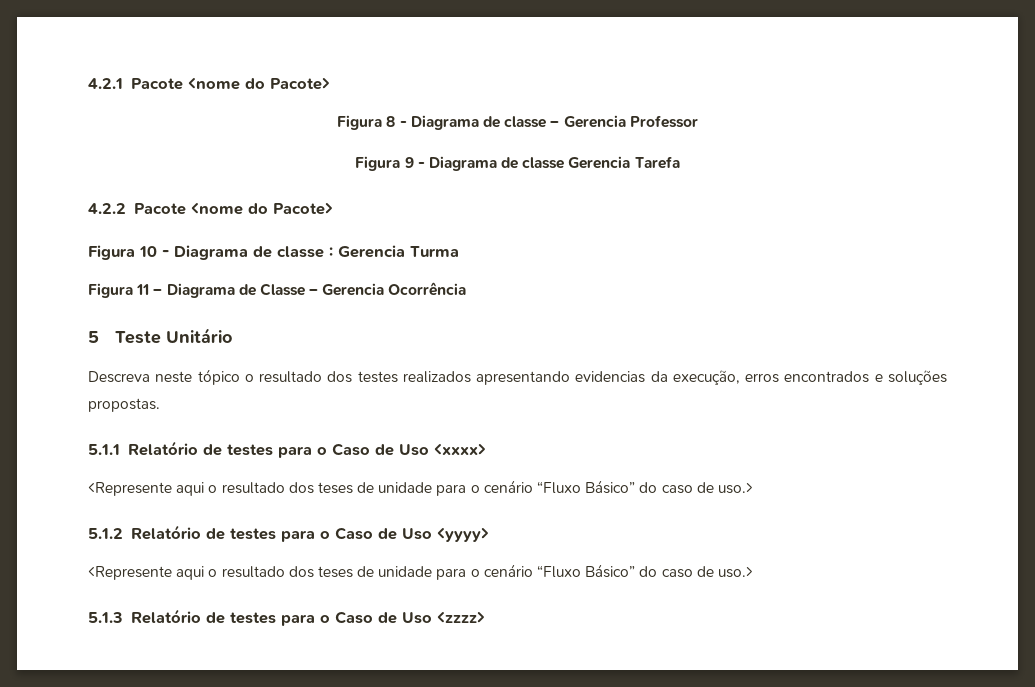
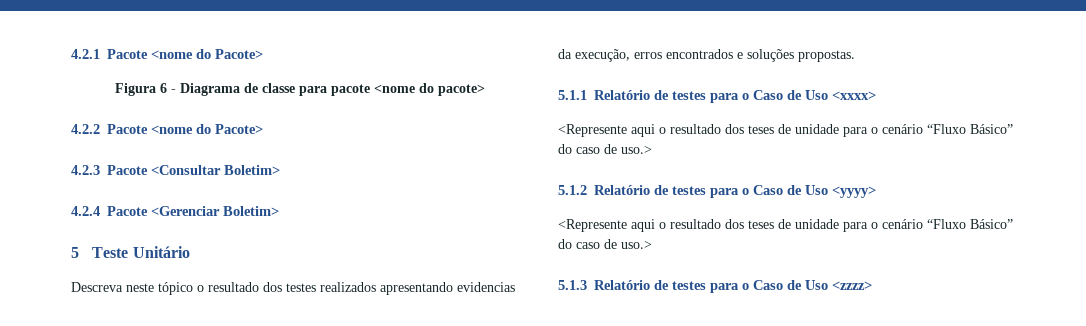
[386,115,698,130] [355,156,680,171] 8 - Diagrama de classe – Gerencia Professor // Figura 9 - Diagrama de classe Gerencia Tarefa -> [159,83,485,96] 6 - Diagrama de classe para pacote <nome do pacote>
[88,245,459,260] [88,282,467,298] Figura 10 - Diagrama de classe : Gerencia Turma // Figura 11 – Diagrama de Classe – Gerencia Ocorrência -> [71,165,280,175] [71,206,279,216] 4.2.3 Pacote <Consultar Boletim> // 4.2.4 Pacote <Gerenciar Boletim>

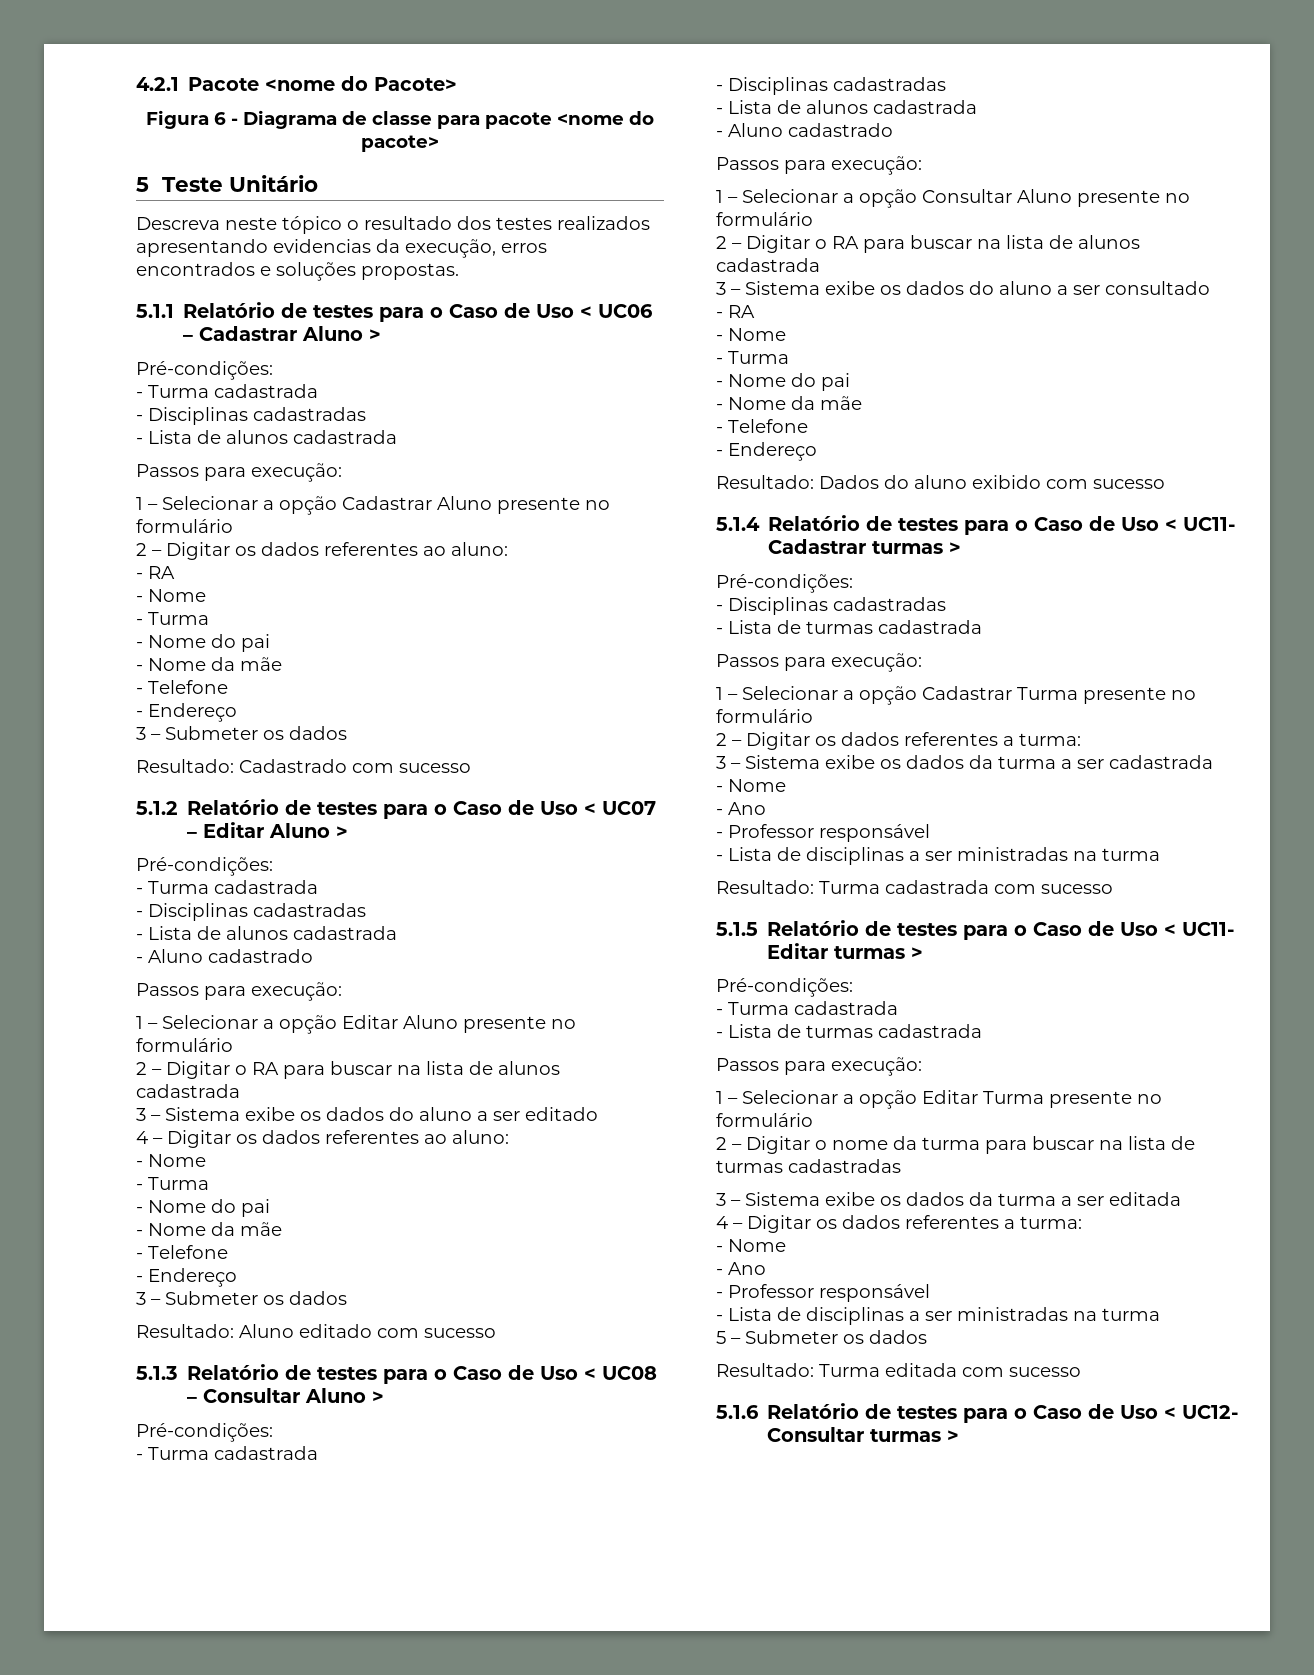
[71,124,263,134] [71,165,280,175] [71,206,279,216] // 4.2.2 Pacote <nome do Pacote> // 4.2.3 Pacote <Consultar Boletim> // 4.2.4 Pacote <Gerenciar Boletim> -> (439, 143) none
[832,91,876,100] [558,124,1013,137] [558,144,652,154] <xxxx> // <Represente aqui o resultado dos teses de unidade para o cenário “Fluxo Básico” do caso de uso.> -> [580,304,654,318] [183,326,382,341] [136,361,273,380] [136,384,318,398] [136,407,366,425] [136,430,397,444] [136,463,342,482] [136,496,610,515] [136,519,233,533] [136,542,508,560] [136,566,175,579] [136,589,206,602] [136,612,209,625] [136,634,270,652] [136,657,282,671] [136,680,228,694] [136,703,237,722] [136,726,347,740] [136,759,471,773] < UC06 – Cadastrar Aluno > // Pré-condições: // - Turma cadastrada // - Disciplinas cadastradas // - Lista de alunos cadastrada // Passos para execução: // 1 – Selecionar a opção Cadastrar Aluno presente no formulário // 2 – Digitar os dados referentes ao aluno: // - RA // - Nome // - Turma // - Nome do pai // - Nome da mãe // - Telefone // - Endereço // 3 – Submeter os dados // Resultado: Cadastrado com sucesso
[832,186,876,198] [558,219,1013,232] [558,239,652,249] <yyyy> // <Represente aqui o resultado dos teses de unidade para o cenário “Fluxo Básico” do caso de uso.> -> [584,801,657,815] [187,822,349,838] [136,857,273,876] [136,880,318,894] [136,903,366,921] [136,926,397,940] [136,949,313,963] [136,982,342,1001] [136,1015,576,1034] [136,1038,233,1052] [136,1061,560,1079] [136,1084,240,1098] [136,1107,598,1121] [136,1130,509,1148] [136,1154,206,1167] [136,1177,209,1190] [136,1199,270,1217] [136,1222,282,1236] [136,1245,228,1259] [136,1268,237,1287] [136,1291,347,1305] [136,1324,496,1338] < UC07 – Editar Aluno > // Pré-condições: // - Turma cadastrada // - Disciplinas cadastradas // - Lista de alunos cadastrada // - Aluno cadastrado // Passos para execução: // 1 – Selecionar a opção Editar Aluno presente no formulário // 2 – Digitar o RA para buscar na lista de alunos cadastrada // 3 – Sistema exibe os dados do aluno a ser editado // 4 – Digitar os dados referentes ao aluno: // - Nome // - Turma // - Nome do pai // - Nome da mãe // - Telefone // - Endereço // 3 – Submeter os dados // Resultado: Aluno editado com sucesso
[832,281,872,290] <zzzz> -> [584,1366,658,1380] [187,1388,385,1403] [136,1423,273,1442] [136,1446,318,1460] [716,77,946,95] [716,100,977,114] [716,123,893,137] [716,156,922,175] [716,189,1190,208] [716,212,813,226] [716,235,1140,253] [716,258,820,272] [716,281,1210,295] [716,305,755,318] [716,328,786,341] [716,351,789,364] [716,373,850,391] [716,396,862,410] [716,419,808,433] [716,442,817,461] [716,475,1165,489] [716,515,1237,535] [768,539,962,554] [716,574,853,593] [716,597,946,615] [716,620,982,634] [716,653,922,672] [716,686,1196,705] [716,709,813,723] [716,732,1081,750] [716,755,1213,769] [716,779,786,792] [716,802,766,815] [716,824,930,842] [716,847,1160,865] [716,880,1113,894] [716,920,1236,940] [767,943,924,959] [716,978,853,997] [716,1001,898,1015] [716,1024,982,1038] [716,1057,922,1076] [716,1090,1162,1109] [716,1113,813,1127] [716,1136,1195,1154] [716,1159,901,1173] [716,1192,1181,1206] [716,1215,1082,1233] [716,1239,786,1252] [716,1262,766,1275] [716,1284,930,1302] [716,1307,1160,1325] [716,1330,927,1344] [716,1363,1081,1377] [716,1403,1240,1423] [767,1427,960,1442] < UC08 – Consultar Aluno > // Pré-condições: // - Turma cadastrada // - Disciplinas cadastradas // - Lista de alunos cadastrada // - Aluno cadastrado // Passos para execução: // 1 – Selecionar a opção Consultar Aluno presente no formulário // 2 – Digitar o RA para buscar na lista de alunos cadastrada // 3 – Sistema exibe os dados do aluno a ser consultado // - RA // - Nome // - Turma // - Nome do pai // - Nome da mãe // - Telefone // - Endereço // Resultado: Dados do aluno exibido com sucesso // 5.1.4 Relatório de testes para o Caso de Uso < UC11- Cadastrar turmas > // Pré-condições: // - Disciplinas cadastradas // - Lista de turmas cadastrada // Passos para execução: // 1 – Selecionar a opção Cadastrar Turma presente no formulário // 2 – Digitar os dados referentes a turma: // 3 – Sistema exibe os dados da turma a ser cadastrada // - Nome // - Ano // - Professor responsável // - Lista de disciplinas a ser ministradas na turma // Resultado: Turma cadastrada com sucesso // 5.1.5 Relatório de testes para o Caso de Uso < UC11- Editar turmas > // Pré-condições: // - Turma cadastrada // - Lista de turmas cadastrada // Passos para execução: // 1 – Selecionar a opção Editar Turma presente no formulário // 2 – Digitar o nome da turma para buscar na lista de turmas cadastradas // 3 – Sistema exibe os dados da turma a ser editada // 4 – Digitar os dados referentes a turma: // - Nome // - Ano // - Professor responsável // - Lista de disciplinas a ser ministradas na turma // 5 – Submeter os dados // Resultado: Turma editada com sucesso // 5.1.6 Relatório de testes para o Caso de Uso < UC12- Consultar turmas >

